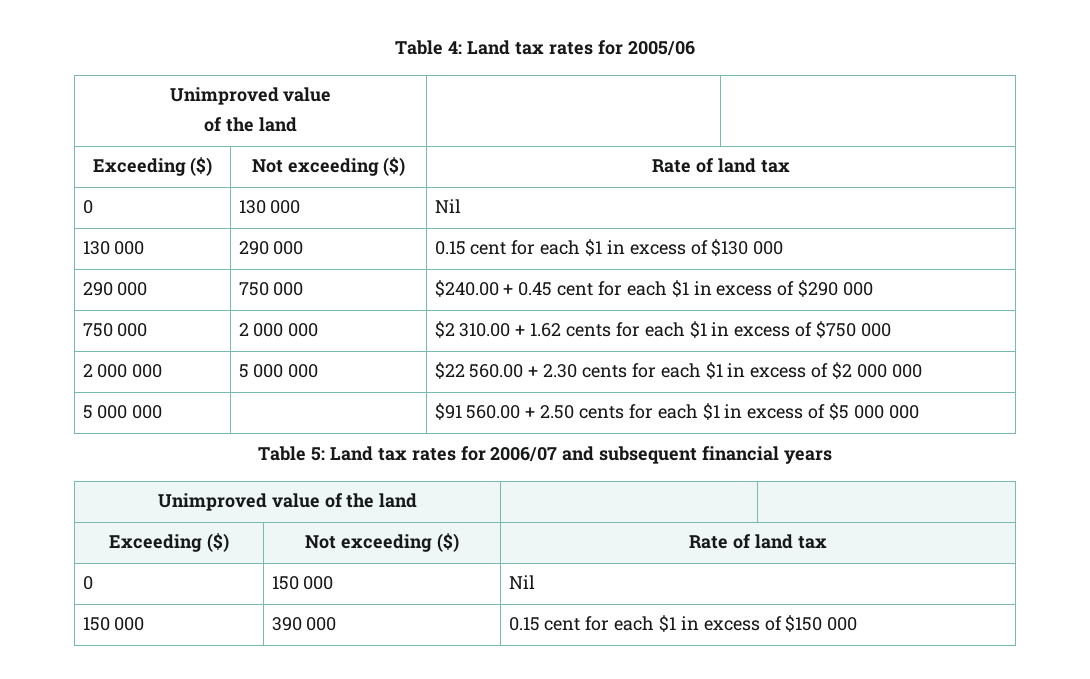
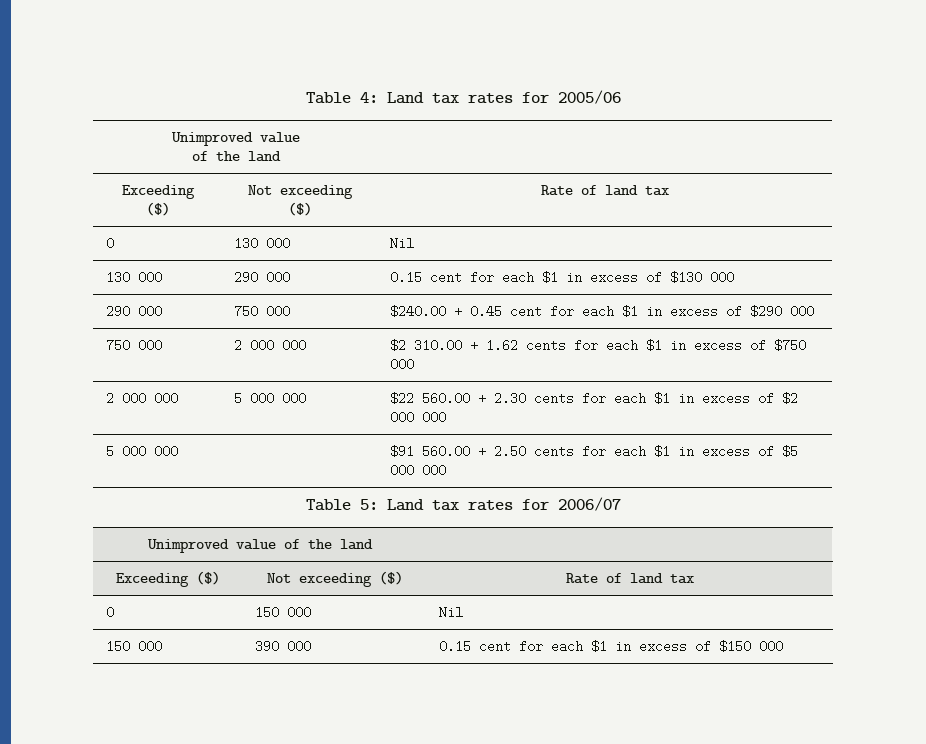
[562,446,832,464] and subsequent financial years -> (621, 504) none

